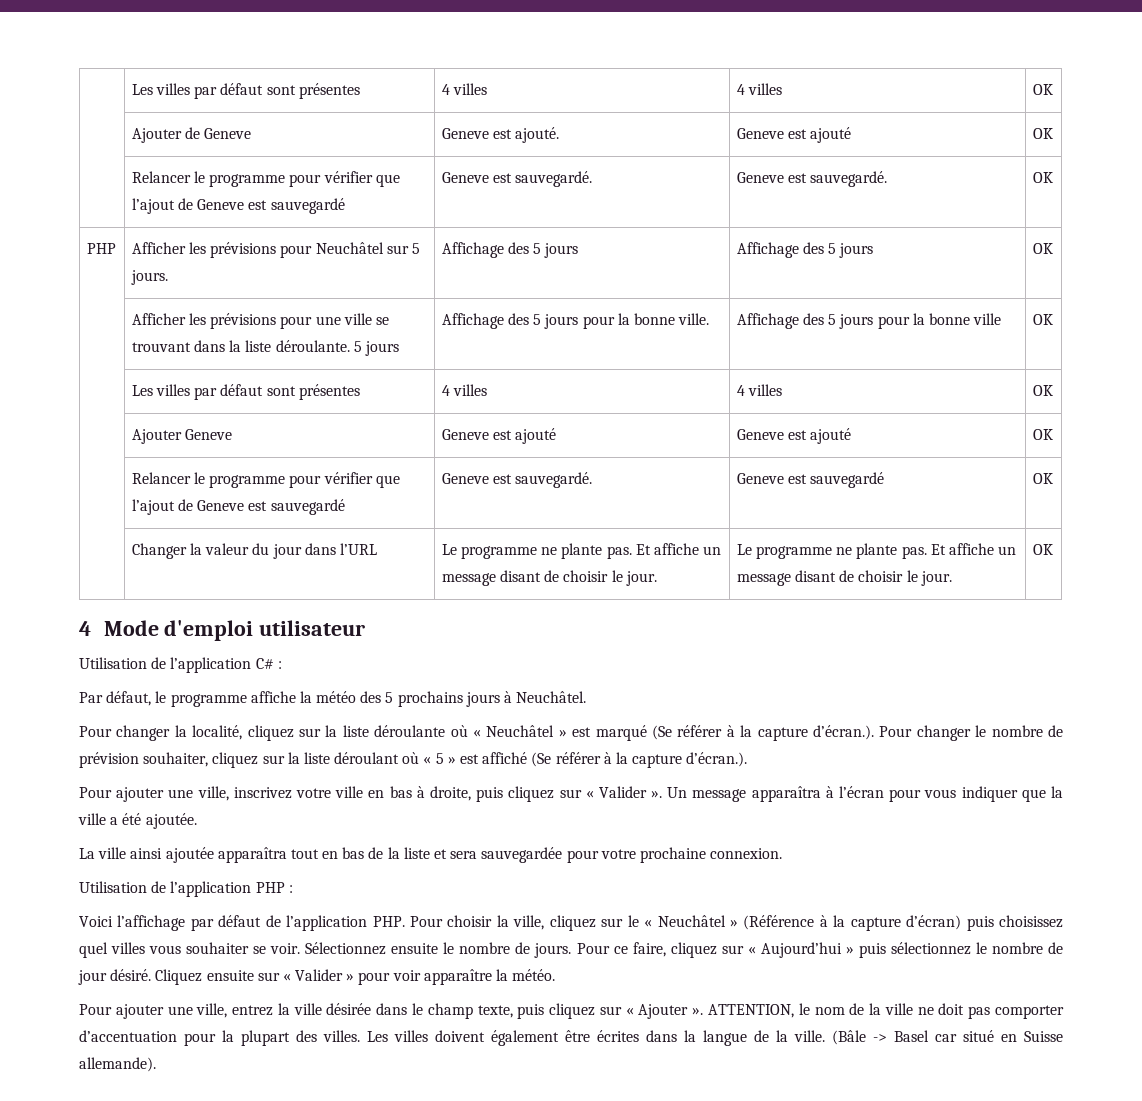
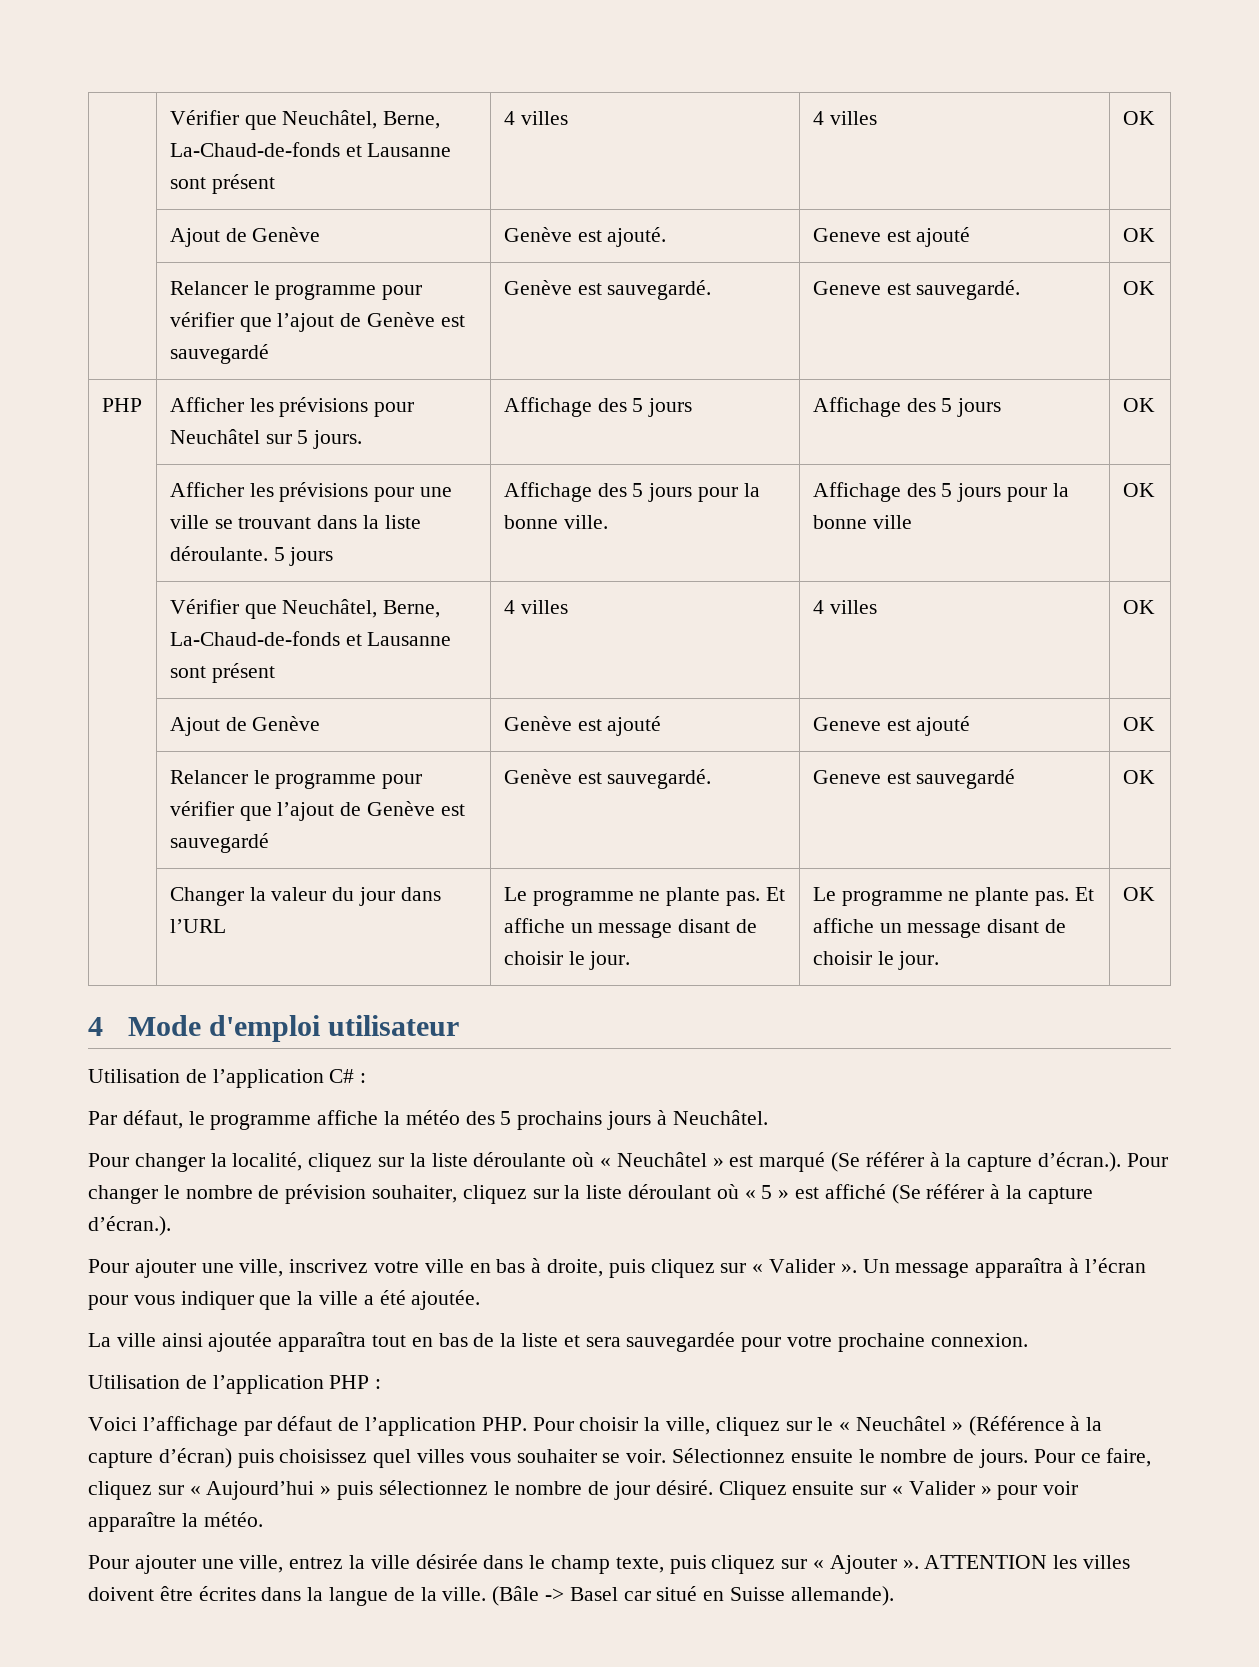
[131,83,360,99] [441,83,488,95] [736,83,783,95] [1032,84,1053,95] [131,127,252,143] [441,128,489,139] | Les villes par défaut sont présentes | 4 villes | 4 villes | OK // | Ajouter de Geneve | Geneve -> [169,110,441,130] [169,142,452,157] [169,174,275,194] [503,111,568,125] [812,111,877,125] [1122,111,1155,125] [169,227,321,247] [503,227,572,242] | Vérifier que Neuchâtel, Berne, La-Chaud-de-fonds et Lausanne sont présent | 4 villes | 4 villes | OK // | Ajout de Genève | Genève
[197,198,345,214] [441,172,489,183] Geneve est sauvegardé | Geneve -> [366,312,465,327] [169,344,269,364] [503,280,572,295] Genève est sauvegardé | Genève
[131,384,360,400] [441,384,488,396] [736,384,783,396] [1032,385,1053,396] [131,429,233,444] [441,429,489,440] Les villes par défaut sont présentes | 4 villes | 4 villes | OK // | Ajouter Geneve | Geneve -> [169,599,441,619] [169,631,452,646] [169,663,275,683] [503,600,568,614] [812,600,877,614] [1122,600,1155,614] [169,716,321,736] [503,716,572,731] Vérifier que Neuchâtel, Berne, La-Chaud-de-fonds et Lausanne sont présent | 4 villes | 4 villes | OK // | Ajout de Genève | Genève
[197,499,345,515] [441,473,489,484] Geneve est sauvegardé | Geneve -> [366,801,465,816] [169,833,269,853] [503,769,572,784] Genève est sauvegardé | Genève
[708,1003,1065,1019] [79,1030,388,1046] ATTENTION, le nom de la ville ne doit pas comporter d’accentuation pour la plupart des villes. Les -> [924,1555,1078,1569] ATTENTION les
[491,1030,559,1046] également -> (154, 1594) none

